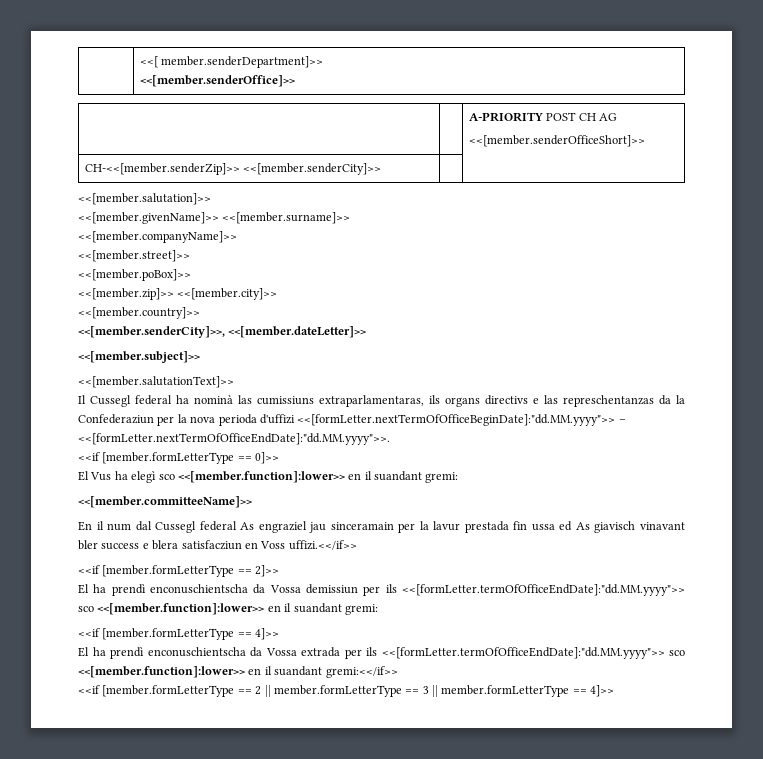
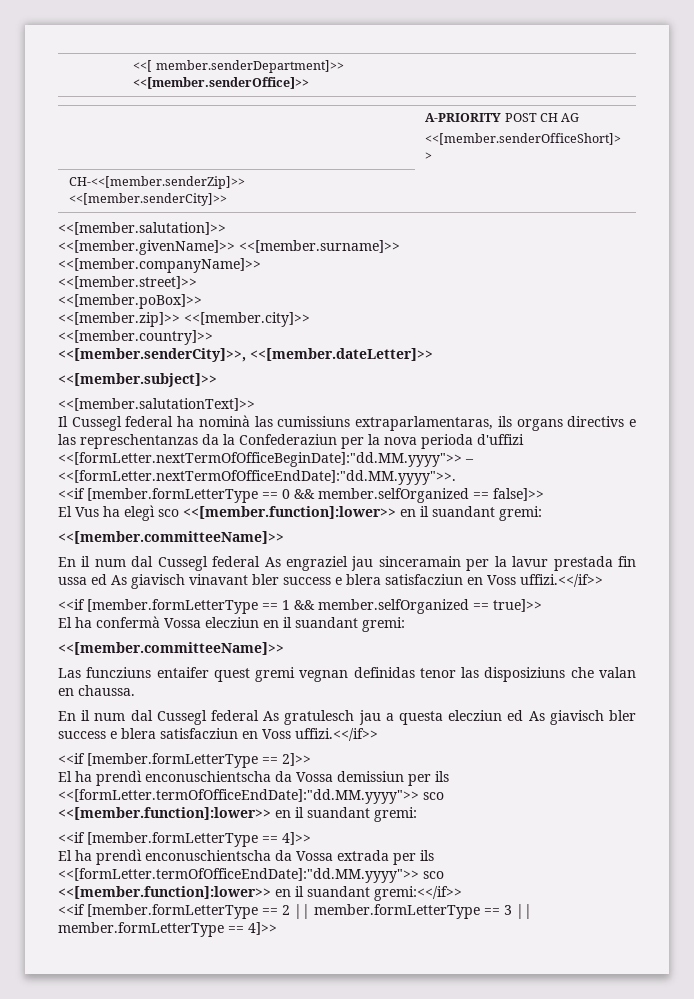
[255,452,280,464] 0]>> -> [282,488,544,503] 0 && member.selfOrganized == false]>>
(357, 545) none -> [58,599,542,614] [58,616,405,632] [58,642,284,655] [58,667,636,682] [58,685,135,696] [58,710,636,725] [58,728,378,741] // <<if [member.formLetterType == 1 && member.selfOrganized == true]>> // El ha confermà Vossa elecziun en il suandant gremi: // <<[member.committeeName]>> // Las funcziuns entaifer quest gremi vegnan definidas tenor las disposiziuns che valan en chaussa. // En il num dal Cussegl federal As gratulesch jau a questa elecziun ed As giavisch bler success e blera satisfacziun en Voss uffizi.<</if>>

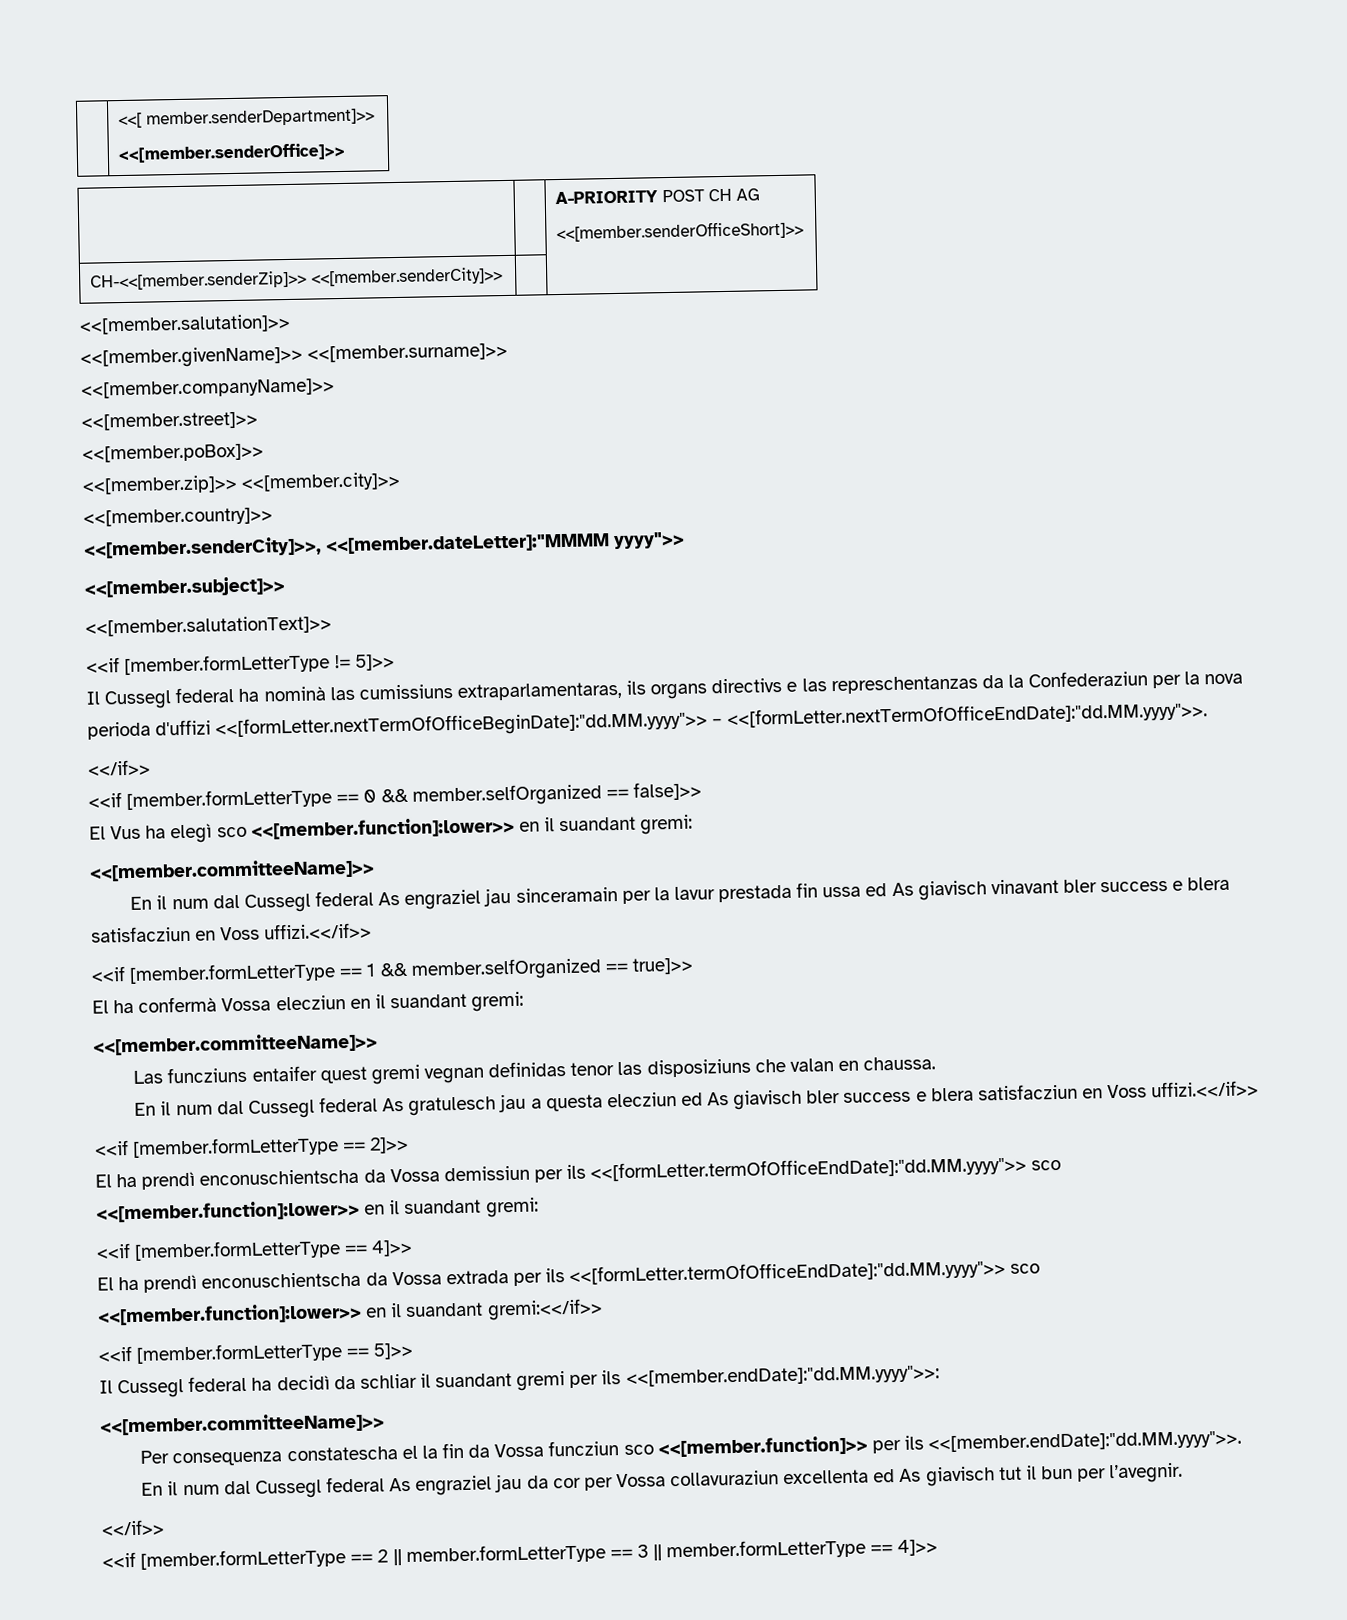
[250,348,433,361] <<[member.dateLetter]>> -> [325,531,686,555] <<[member.dateLetter]:"MMMM yyyy">>
(255, 404) none -> [86,653,396,676] // <<if [member.formLetterType != 5]>>
(456, 477) none -> [87,759,151,776] // <</if>>
(462, 893) none -> [98,1342,415,1364] [99,1365,940,1399] [100,1412,385,1436] [140,1430,1243,1467] [141,1462,1184,1499] [101,1519,165,1536] // <<if [member.formLetterType == 5]>> // Il Cussegl federal ha decidì da schliar il suandant gremi per ils <<[member.endDate]:"dd.MM.yyyy">>: // <<[member.committeeName]>> // Per consequenza constatescha el la fin da Vossa funcziun sco <<[member.function]>> per ils <<[member.endDate]:"dd.MM.yyyy">>. // En il num dal Cussegl federal As engraziel jau da cor per Vossa collavuraziun excellenta ed As giavisch tut il bun per l’avegnir. // <</if>>

